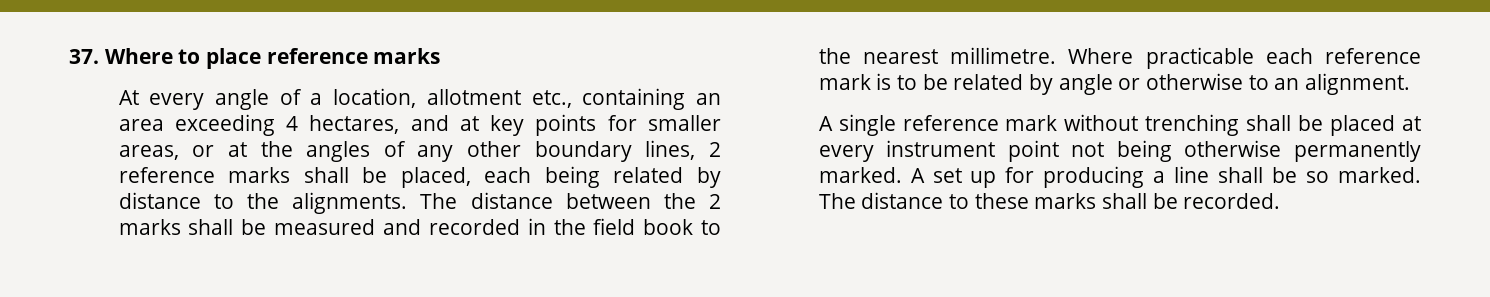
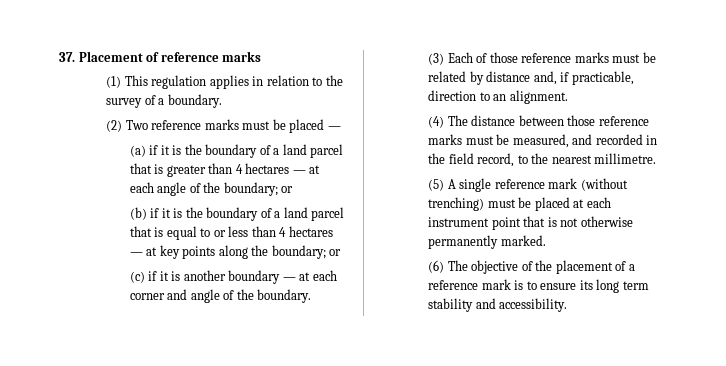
[104,48,262,69] Where to place -> [78,51,160,62] Placement of
[118,88,722,110] [118,114,721,136] [118,140,722,162] [118,166,721,188] [118,192,721,214] [118,219,376,235] At every angle of a location, allotment etc., containing an area exceeding 4 hectares, and at key points for smaller areas, or at the angles of any other boundary lines, 2 reference marks shall be placed, each being related by distance to the alignments. The distance between the 2 marks shall be measured -> [106,75,343,89] [106,94,222,108] [106,119,341,133] [129,144,344,158] [129,163,321,177] [129,182,294,196] [129,207,345,221] [129,226,333,240] [129,245,342,259] [129,270,337,284] [129,289,312,303] [428,52,656,65] [428,71,634,85] [428,90,568,104] [428,115,649,128] [428,134,569,148] (1) This regulation applies in relation to the survey of a boundary. // (2) Two reference marks must be placed — // (a) if it is the boundary of a land parcel that is greater than 4 hectares — at each angle of the boundary; or // (b) if it is the boundary of a land parcel that is equal to or less than 4 hectares — at key points along the boundary; or // (c) if it is another boundary — at each corner and angle of the boundary. // (3) Each of those reference marks must be related by distance and, if practicable, direction to an alignment. // (4) The distance between those reference marks must be measured,
[643,219,694,235] book -> [477,153,515,167] record,
[1068,47,1421,69] [818,73,1411,95] [818,114,1422,136] [818,140,1421,162] [818,166,1421,188] [818,192,1281,209] Where practicable each reference mark is to be related by angle or otherwise to an alignment. // A single reference mark without trenching shall be placed at every instrument point not being otherwise permanently marked. A set up for producing a line shall be so marked. The distance to these marks shall be recorded. -> [428,178,628,192] [428,197,611,211] [428,216,633,230] [428,235,546,249] [428,260,635,274] [428,279,649,293] [428,298,568,312] // (5) A single reference mark (without trenching) must be placed at each instrument point that is not otherwise permanently marked. // (6) The objective of the placement of a reference mark is to ensure its long term stability and accessibility.

